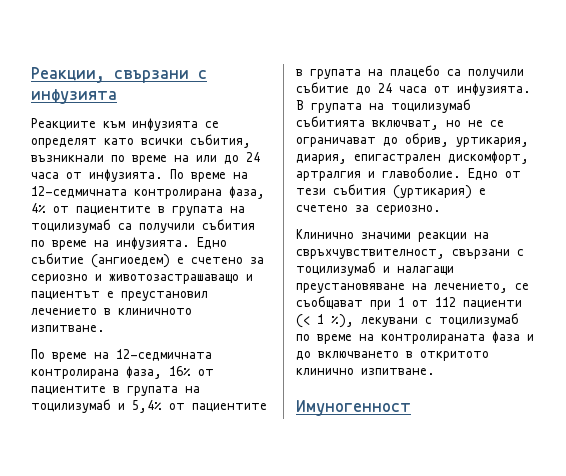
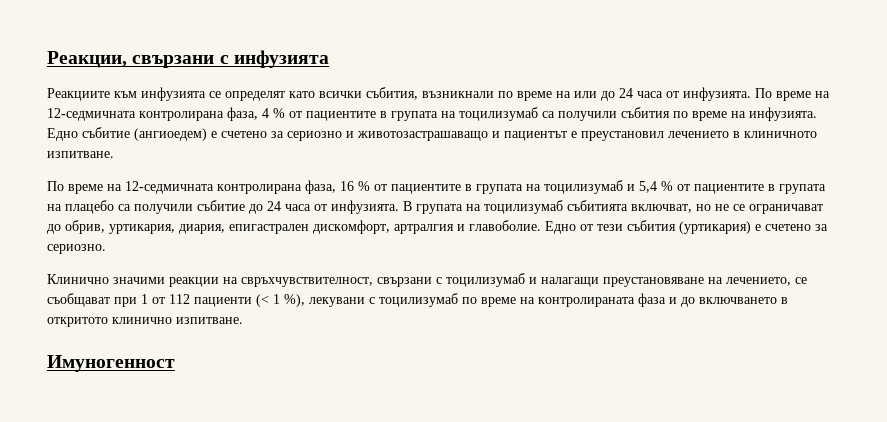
[31,203,46,213] 4% -> [262,108,285,118] 4 %
[169,366,191,376] 16% -> [340,181,370,191] 16 %
[132,400,162,413] 5,4% -> [639,181,673,193] 5,4 %

